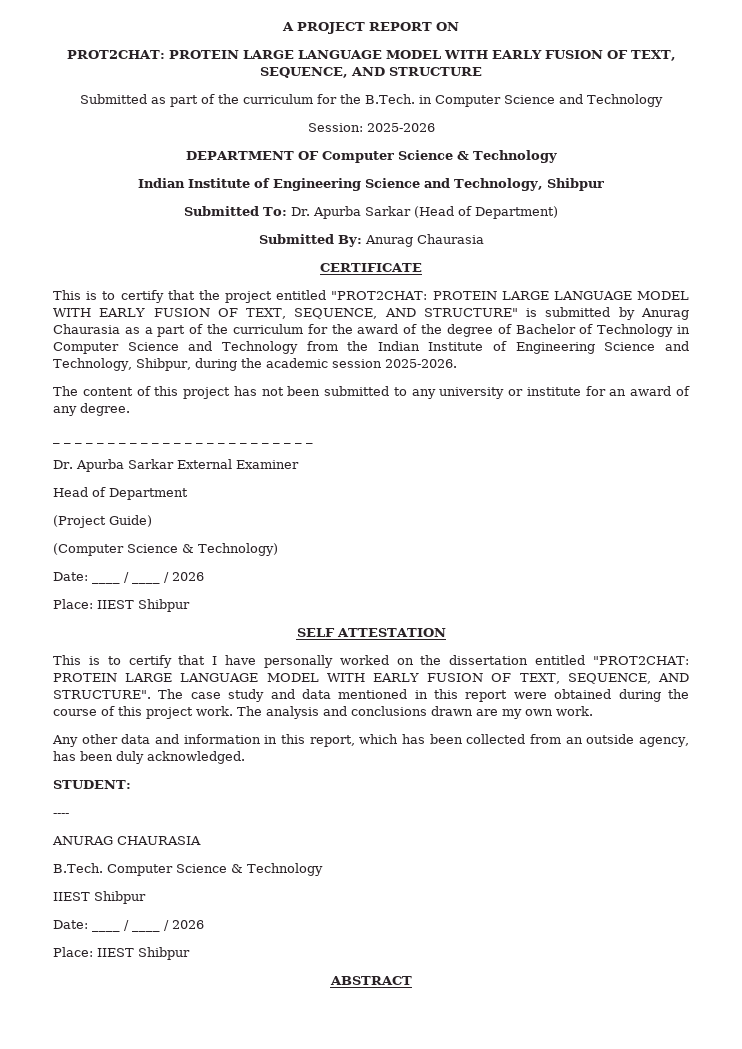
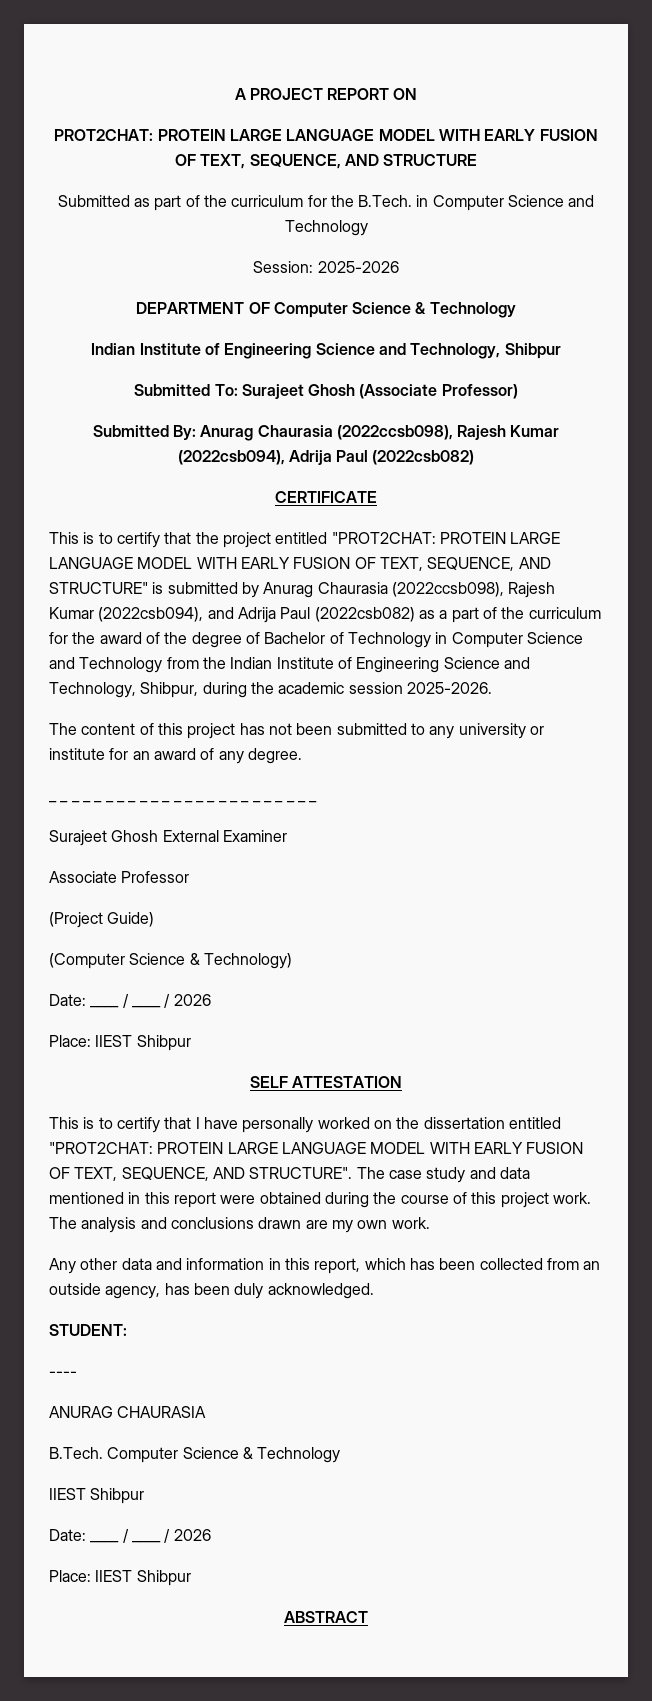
[290,206,559,219] [258,234,484,247] Dr. Apurba Sarkar (Head of Department) // Submitted By: Anurag Chaurasia -> [241,384,518,399] [92,425,560,441] [177,450,475,465] Surajeet Ghosh (Associate Professor) // Submitted By: Anurag Chaurasia (2022ccsb098), Rajesh Kumar (2022csb094), Adrija Paul (2022csb082)
(120, 329) none -> [391,582,556,598] [49,607,415,623] (2022ccsb098), Rajesh Kumar (2022csb094), and Adrija Paul (2022csb082)
[53,459,174,472] Dr. Apurba Sarkar -> [49,830,159,846] Surajeet Ghosh
[53,487,188,500] Head of Department -> [49,871,190,883] Associate Professor

